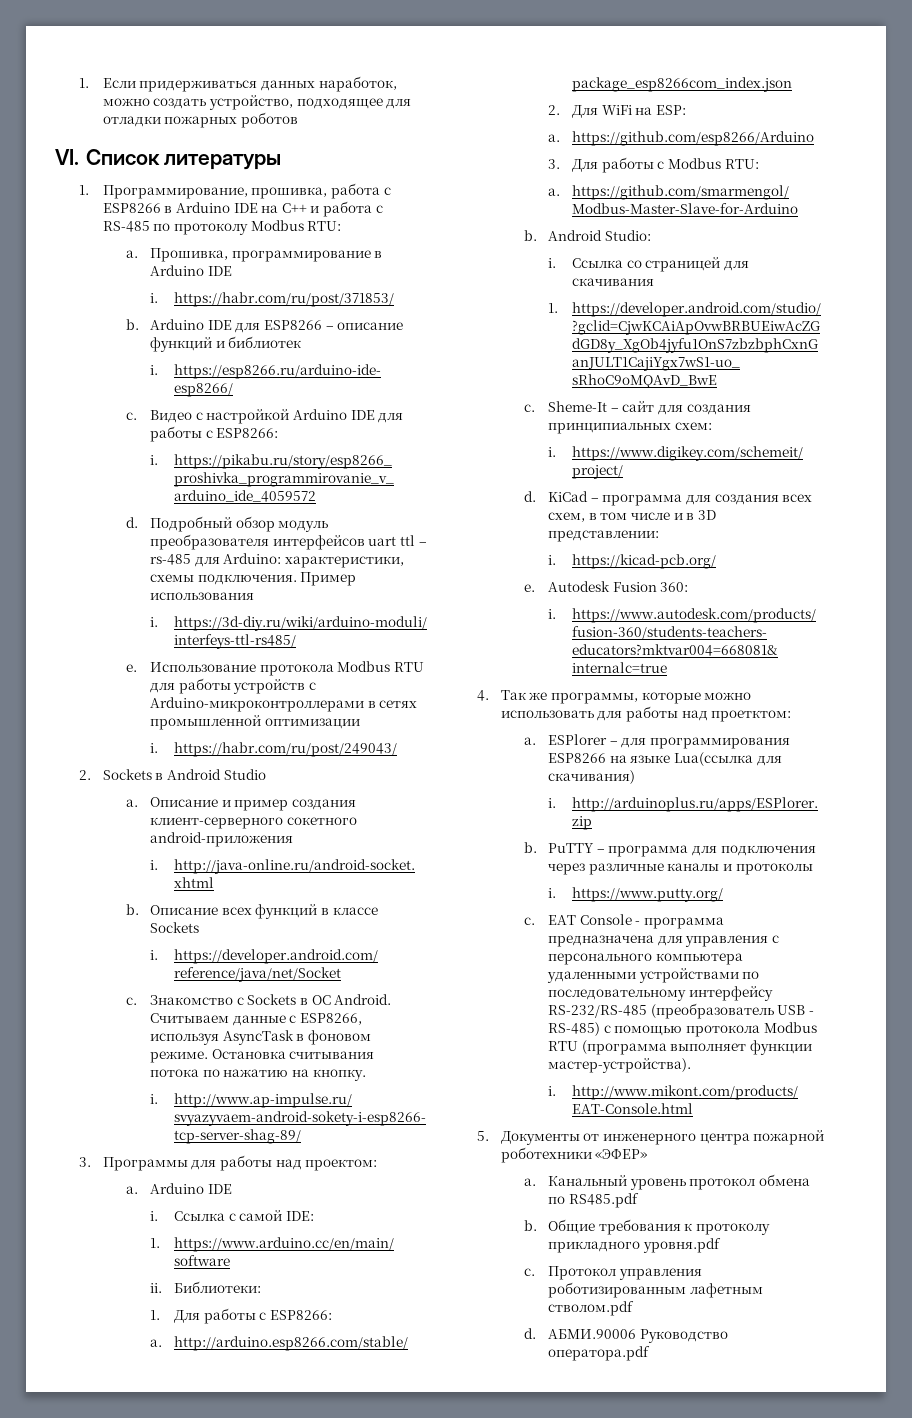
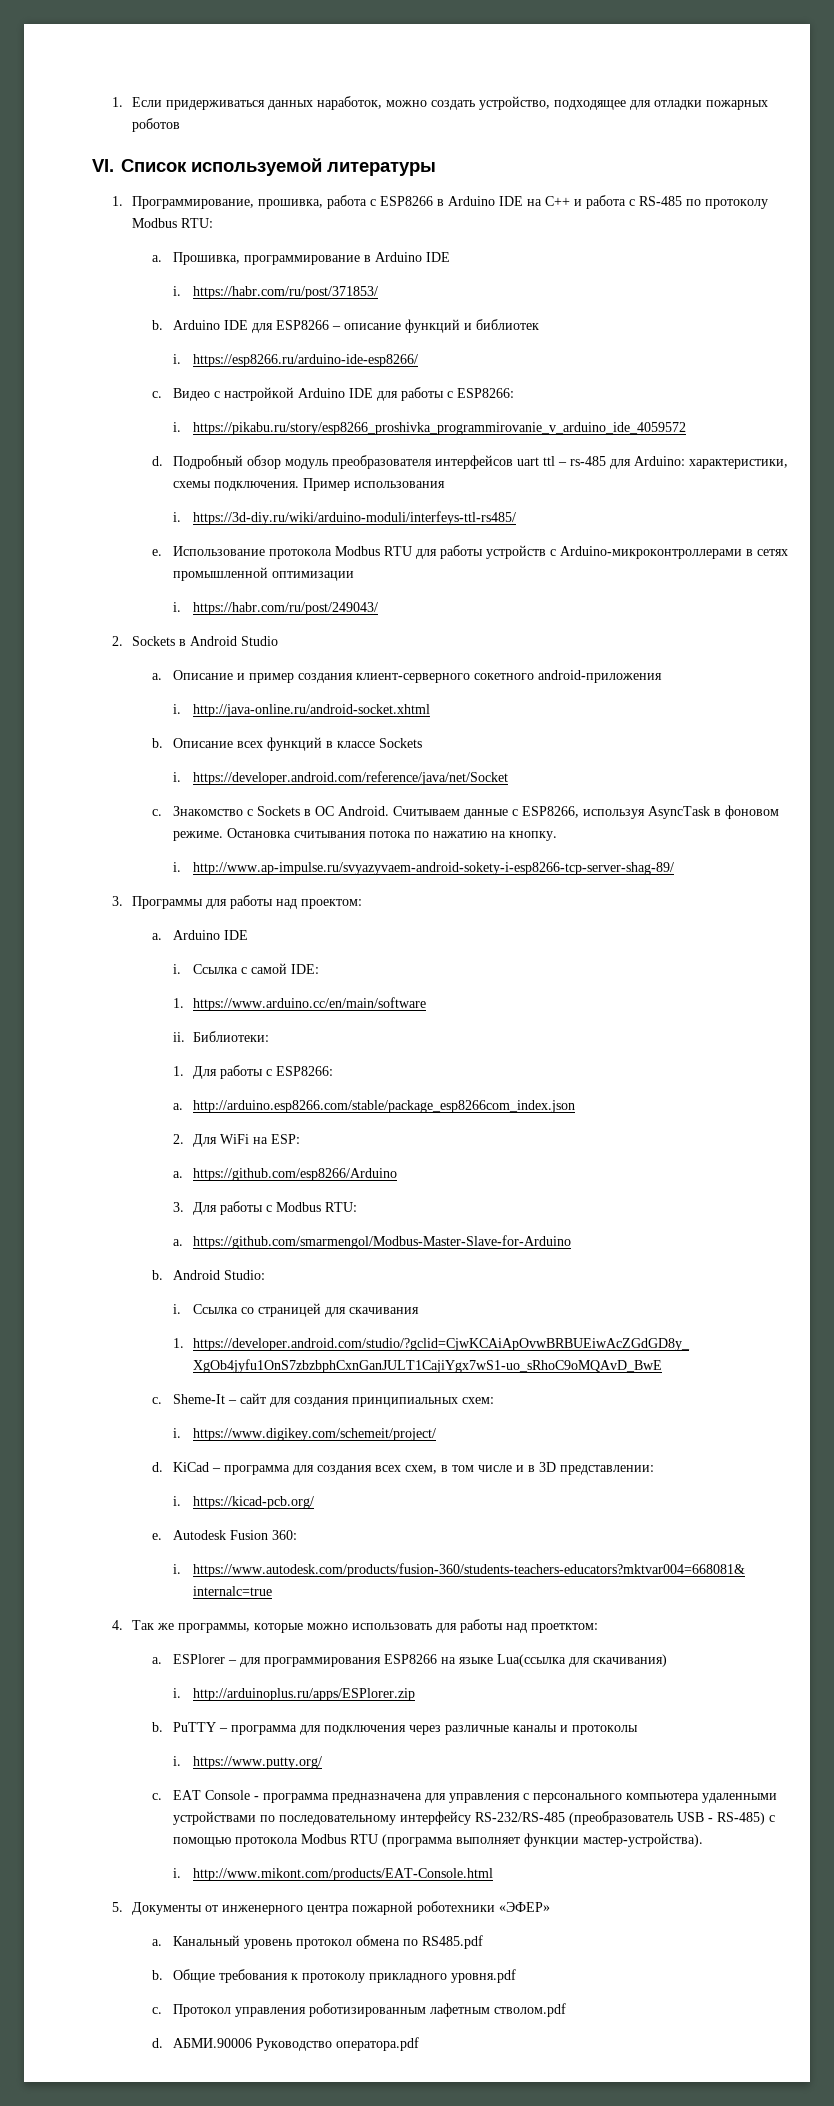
(160, 157) none -> [191,158,322,176] используемой

